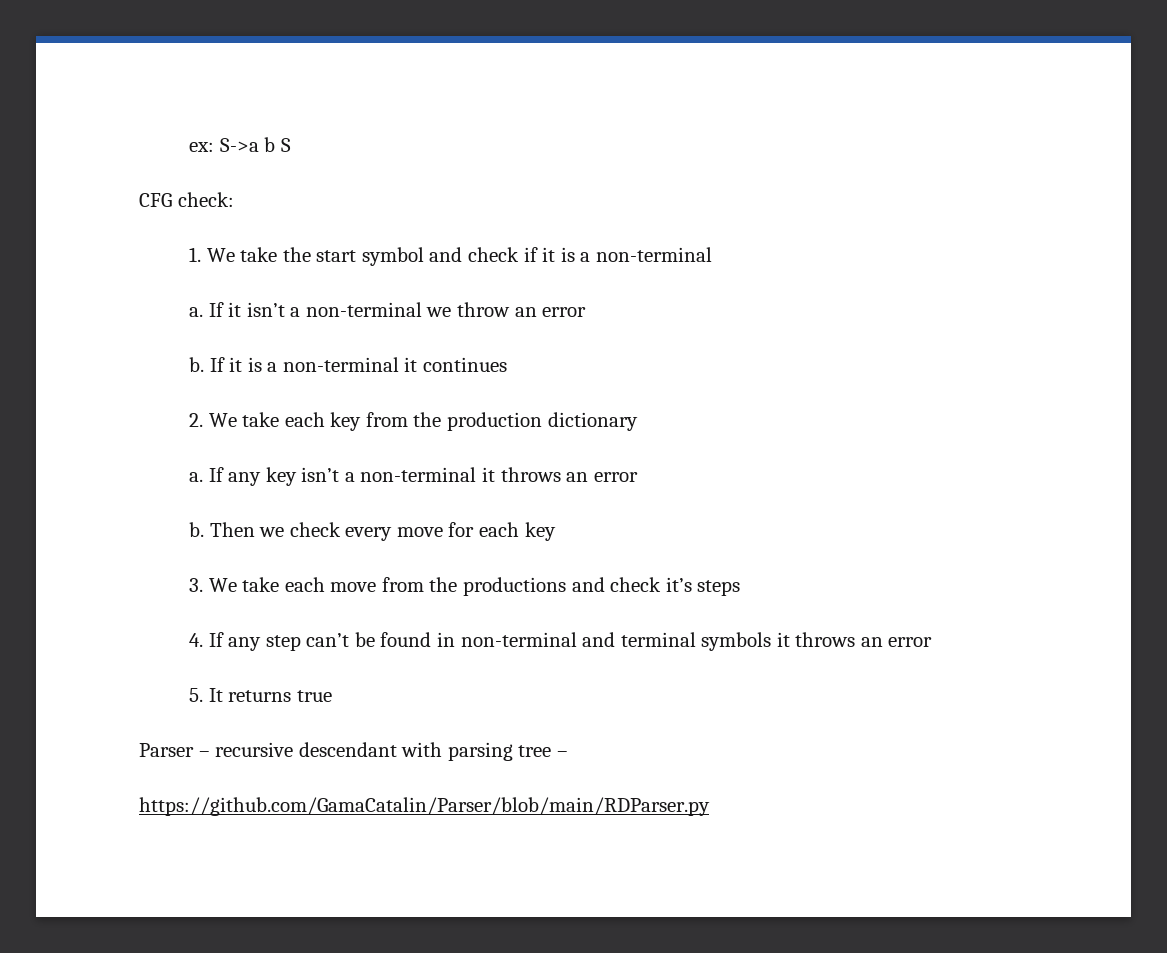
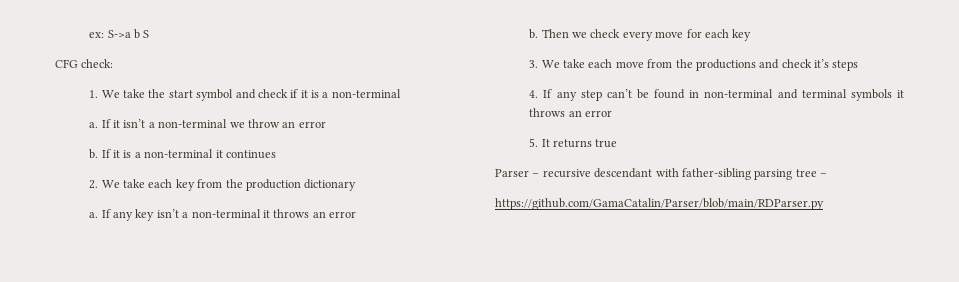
(443, 749) none -> [681,168,751,180] father-sibling

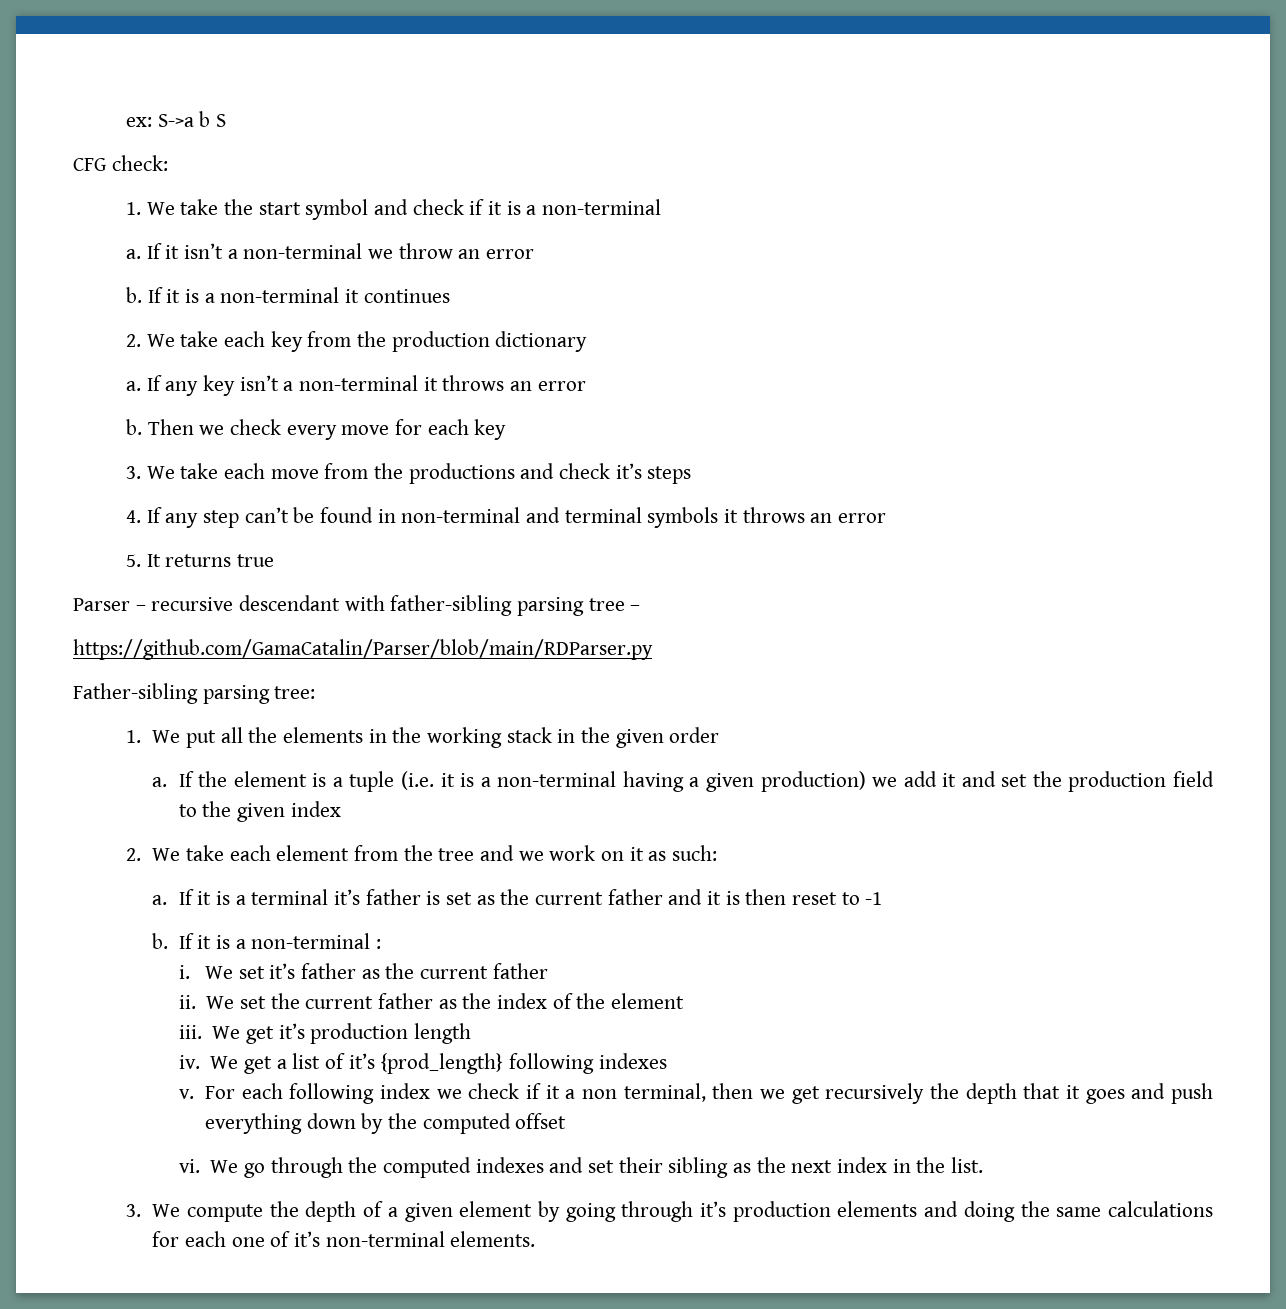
(824, 204) none -> [73,683,316,704] [125,727,720,748] [152,771,1214,792] [178,801,341,822] [125,845,717,861] [152,889,883,905] [152,933,382,949] [178,963,548,979] [178,993,684,1009] [178,1023,471,1044] [178,1053,667,1074] [178,1083,1213,1104] [205,1113,567,1134] [178,1157,983,1178] [125,1201,1214,1222] [152,1231,536,1247] // Father-sibling parsing tree: // 1. We put all the elements in the working stack in the given order // a. If the element is a tuple (i.e. it is a non-terminal having a given production) we add it and set the production field to the given index // 2. We take each element from the tree and we work on it as such: // a. If it is a terminal it’s father is set as the current father and it is then reset to -1 // b. If it is a non-terminal : // i. We set it’s father as the current father // ii. We set the current father as the index of the element // iii. We get it’s production length // iv. We get a list of it’s {prod_length} following indexes // v. For each following index we check if it a non terminal, then we get recursively the depth that it goes and push everything down by the computed offset // vi. We go through the computed indexes and set their sibling as the next index in the list. // 3. We compute the depth of a given element by going through it’s production elements and doing the same calculations for each one of it’s non-terminal elements.

